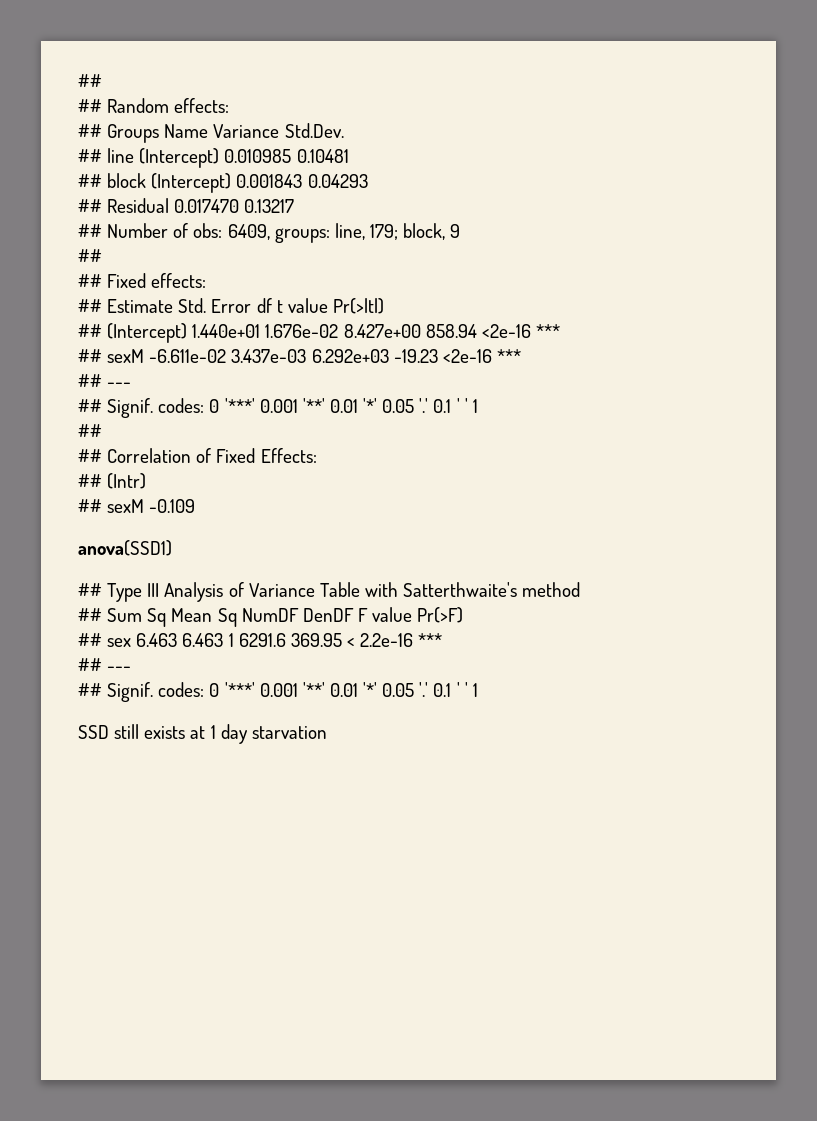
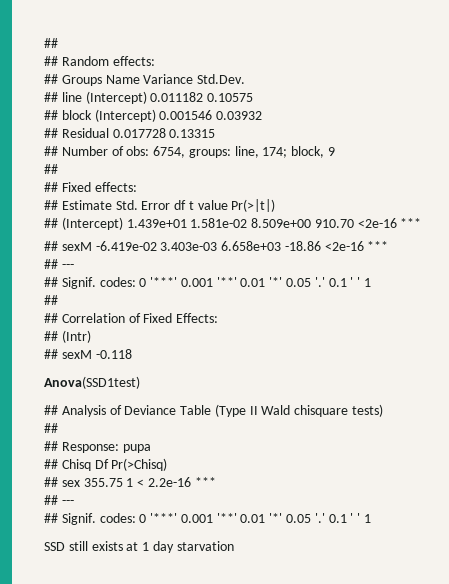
[224,149,349,163] 0.010985 0.10481 -> [150,92,254,102] 0.011182 0.10575
[236,174,368,188] 0.001843 0.04293 -> [159,110,263,120] 0.001546 0.03932
[174,199,295,213] 0.017470 0.13217 -> [112,128,216,138] 0.017728 0.13315
[227,224,270,240] 6409, -> [153,146,186,158] 6754,
[369,224,398,240] 179; -> [262,147,288,158] 174;
[192,324,477,338] 1.440e+01 1.676e-02 8.427e+00 858.94 -> [126,218,354,228] 1.439e+01 1.581e-02 8.509e+00 910.70
[149,349,438,363] -6.611e-02 3.437e-03 6.292e+03 -19.23 -> [95,241,321,251] -6.419e-02 3.403e-03 6.658e+03 -18.86
[149,499,196,513] [78,540,172,556] [78,582,581,602] [78,607,464,627] [78,633,342,647] -0.109 // anova(SSD1) // ## Type III Analysis of Variance Table with Satterthwaite's method // ## Sum Sq Mean Sq NumDF DenDF F value Pr(>F) // ## sex 6.463 6.463 1 6291.6 369.95 -> [95,349,132,359] [44,376,140,389] [44,404,384,417] [44,423,58,433] [44,441,151,453] [44,458,168,471] [44,477,134,487] -0.118 // Anova(SSD1test) // ## Analysis of Deviance Table (Type II Wald chisquare tests) // ## // ## Response: pupa // ## Chisq Df Pr(>Chisq) // ## sex 355.75 1

